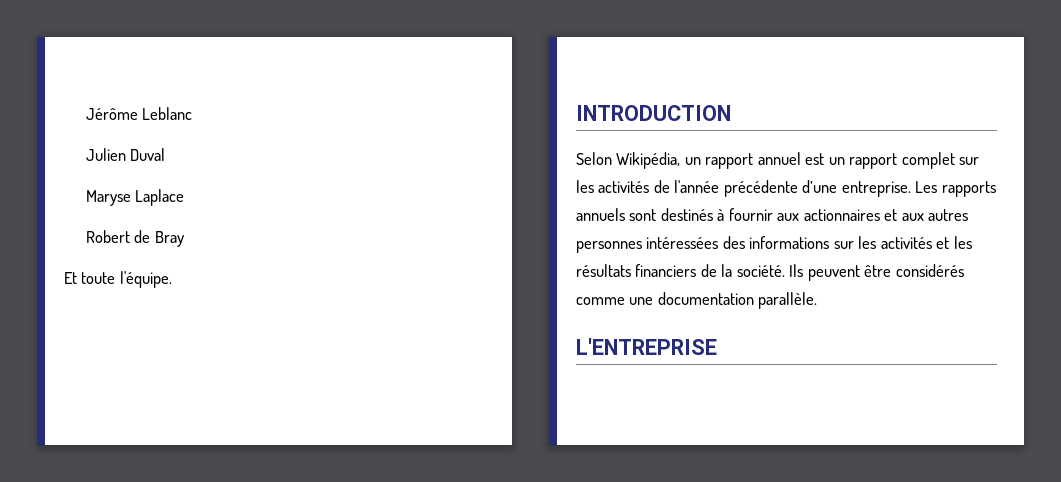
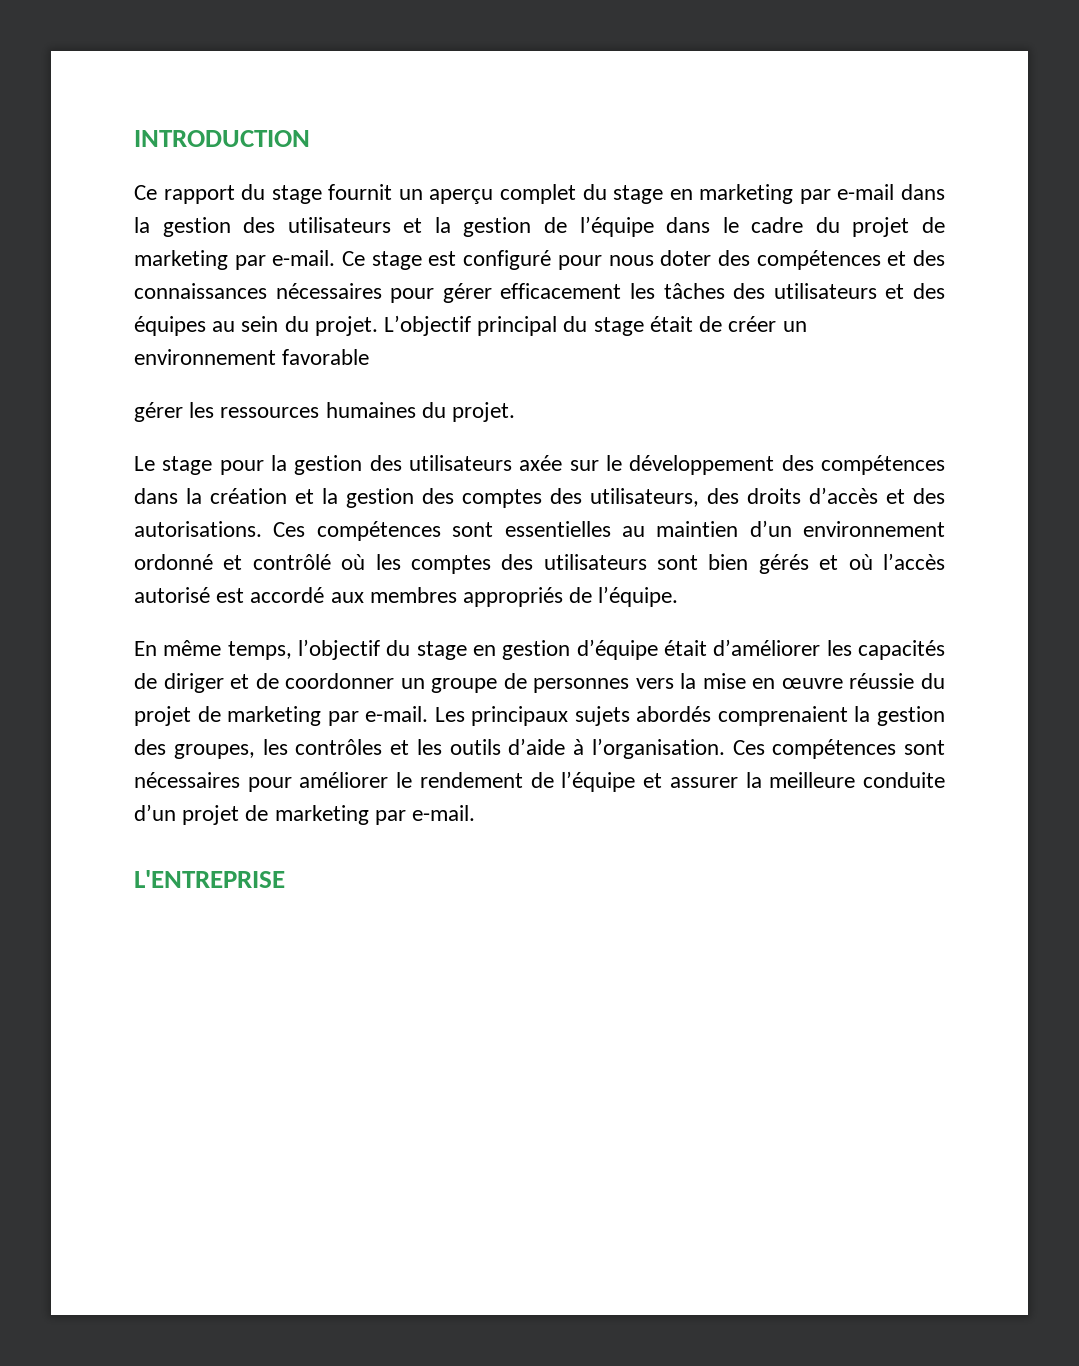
[85,107,193,120] [85,148,166,161] [85,189,185,206] [85,230,184,247] [64,271,172,288] [576,105,731,121] [576,152,980,169] [576,180,996,197] [576,208,969,221] [576,236,972,253] [576,264,964,281] [576,292,818,309] Jérôme Leblanc // Julien Duval // Maryse Laplace // Robert de Bray // Et toute l'équipe. // INTRODUCTION // Selon Wikipédia, un rapport annuel est un rapport complet sur les activités de l'année précédente d’une entreprise. Les rapports annuels sont destinés à fournir aux actionnaires et aux autres personnes intéressées des informations sur les activités et les résultats financiers de la société. Ils peuvent être considérés comme une documentation parallèle. -> [134,130,310,147] [134,184,945,204] [134,216,945,237] [134,250,946,270] [134,283,946,303] [134,315,807,336] [134,349,370,365] [134,402,516,422] [134,455,945,475] [134,487,945,508] [134,520,945,541] [134,553,945,574] [134,586,679,607] [134,639,945,660] [134,673,945,693] [134,706,945,726] [134,738,945,759] [134,771,946,792] [134,804,476,825] INTRODUCTION // Ce rapport du stage fournit un aperçu complet du stage en marketing par e-mail dans la gestion des utilisateurs et la gestion de l’équipe dans le cadre du projet de marketing par e-mail. Ce stage est configuré pour nous doter des compétences et des connaissances nécessaires pour gérer efficacement les tâches des utilisateurs et des équipes au sein du projet. L’objectif principal du stage était de créer un environnement favorable // gérer les ressources humaines du projet. // Le stage pour la gestion des utilisateurs axée sur le développement des compétences dans la création et la gestion des comptes des utilisateurs, des droits d’accès et des autorisations. Ces compétences sont essentielles au maintien d’un environnement ordonné et contrôlé où les comptes des utilisateurs sont bien gérés et où l’accès autorisé est accordé aux membres appropriés de l’équipe. // En même temps, l’objectif du stage en gestion d’équipe était d’améliorer les capacités de diriger et de coordonner un groupe de personnes vers la mise en œuvre réussie du projet de marketing par e-mail. Les principaux sujets abordés comprenaient la gestion des groupes, les contrôles et les outils d’aide à l’organisation. Ces compétences sont nécessaires pour améliorer le rendement de l’équipe et assurer la meilleure conduite d’un projet de marketing par e-mail.

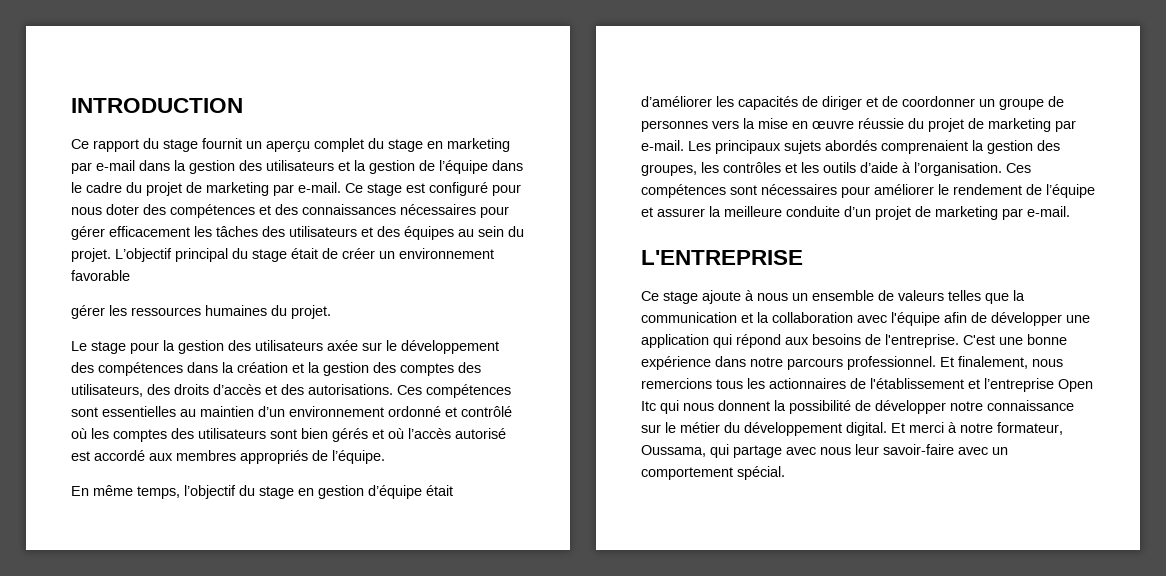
(285, 879) none -> [641,290,1025,304] [641,312,1090,326] [641,334,1067,348] [641,356,1063,370] [641,378,1093,392] [641,400,1074,414] [641,422,1063,436] [641,444,1008,458] [641,466,785,480] // Ce stage ajoute à nous un ensemble de valeurs telles que la communication et la collaboration avec l'équipe afin de développer une application qui répond aux besoins de l'entreprise. C'est une bonne expérience dans notre parcours professionnel. Et finalement, nous remercions tous les actionnaires de l'établissement et l’entreprise Open Itc qui nous donnent la possibilité de développer notre connaissance sur le métier du développement digital. Et merci à notre formateur, Oussama, qui partage avec nous leur savoir-faire avec un comportement spécial.

